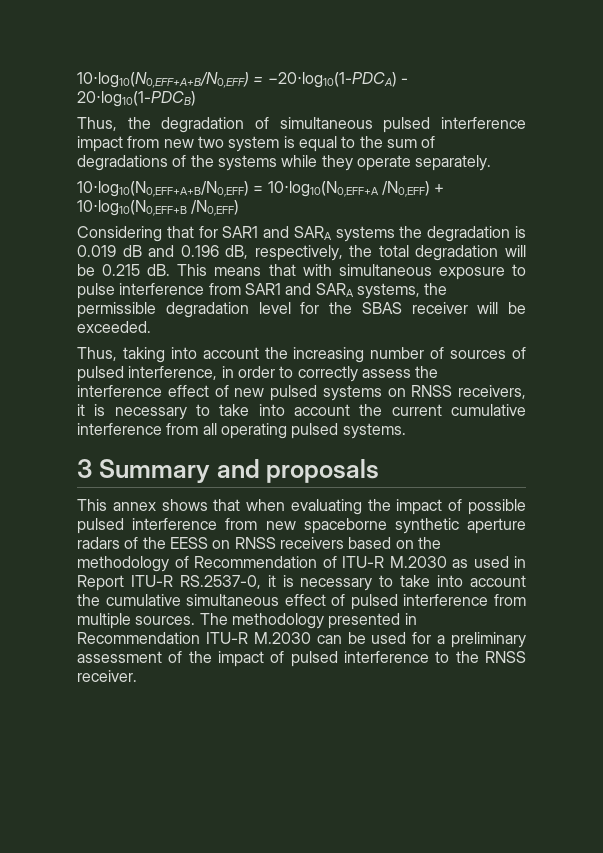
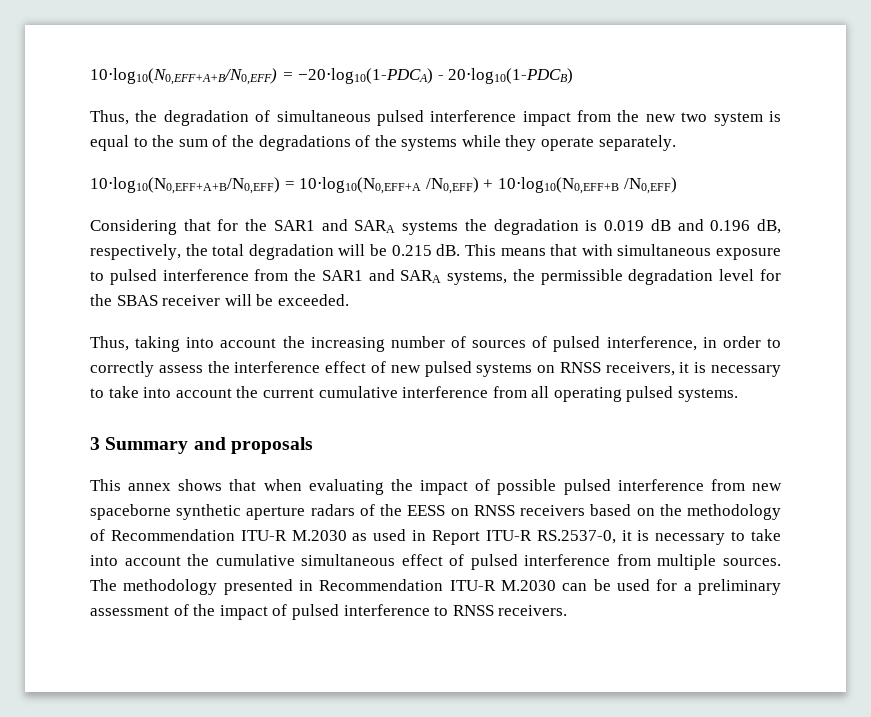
(160, 142) none -> [617,110,640,122] the
(436, 142) none -> [231,135,254,147] the
(218, 232) none -> [245,219,268,231] the
[77,283,241,299] pulse interference from -> [109,269,317,285] pulsed interference from the
[322,556,337,568] of -> (235, 535) none
[455,651,526,663] [77,670,137,682] the RNSS receiver. -> [452,605,568,616] RNSS receivers.

